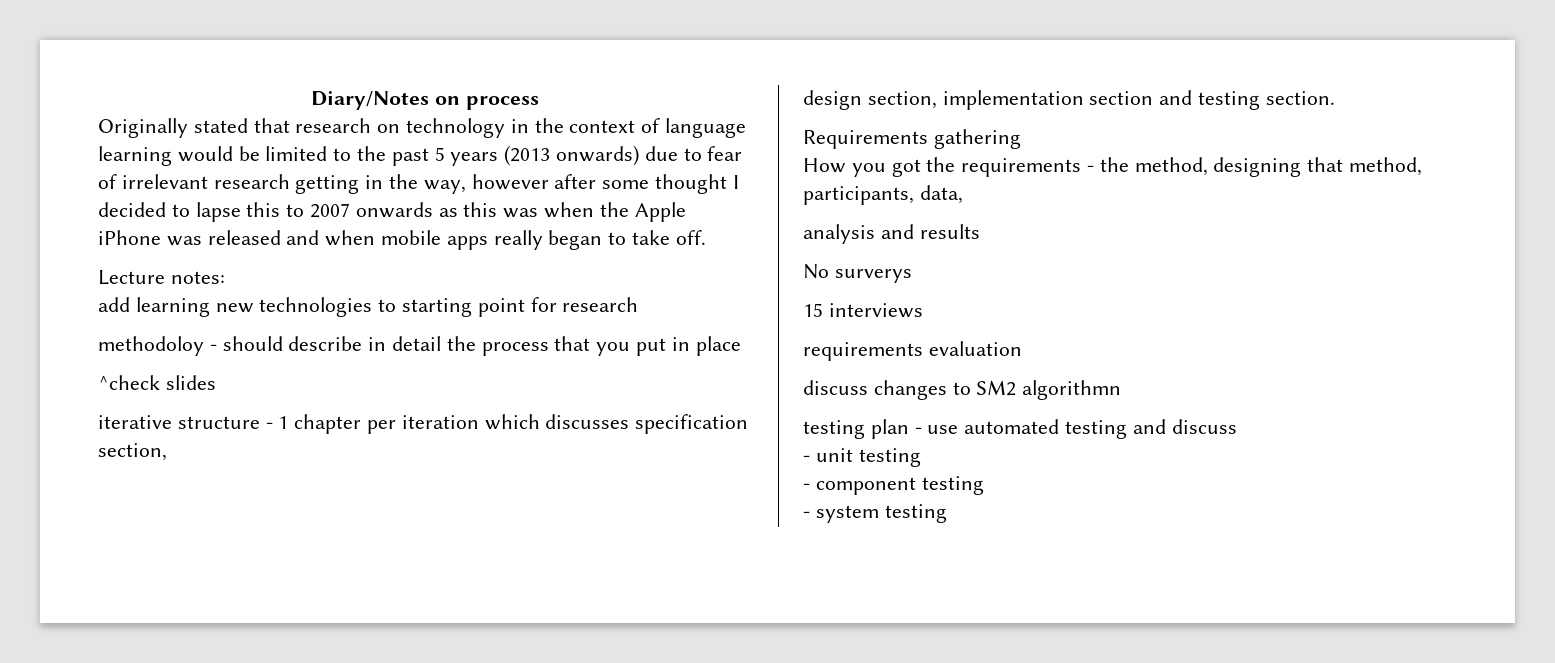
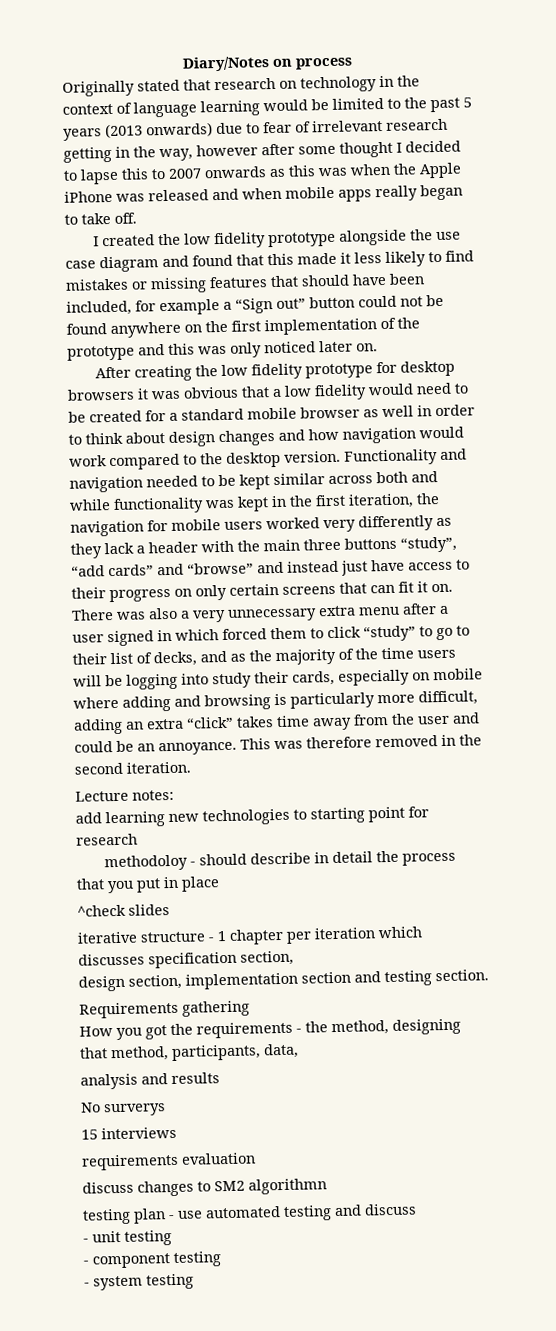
(706, 237) none -> [93,229,462,249] [65,250,474,273] [65,273,425,294] [66,294,444,316] [66,317,420,339] [67,340,378,361] [95,360,456,382] [67,382,469,401] [68,404,475,423] [68,426,464,447] [69,448,467,471] [69,471,438,493] [69,493,440,514] [70,515,452,537] [70,536,457,559] [71,559,470,577] [71,581,453,603] [71,603,449,623] [72,625,470,647] [72,647,456,667] [73,668,483,690] [73,690,478,712] [73,712,480,735] [74,734,482,756] [74,761,191,775] // I created the low fidelity prototype alongside the use case diagram and found that this made it less likely to find mistakes or missing features that should have been included, for example a “Sign out” button could not be found anywhere on the first implementation of the prototype and this was only noticed later on. // After creating the low fidelity prototype for desktop browsers it was obvious that a low fidelity would need to be created for a standard mobile browser as well in order to think about design changes and how navigation would work compared to the desktop version. Functionality and navigation needed to be kept similar across both and while functionality was kept in the first iteration, the navigation for mobile users worked very differently as they lack a header with the main three buttons “study”, “add cards” and “browse” and instead just have access to their progress on only certain screens that can fit it on. There was also a very unnecessary extra menu after a user signed in which forced them to click “study” to go to their list of decks, and as the majority of the time users will be logging into study their cards, especially on mobile where adding and browsing is particularly more difficult, adding an extra “click” takes time away from the user and could be an annoyance. This was therefore removed in the second iteration.

